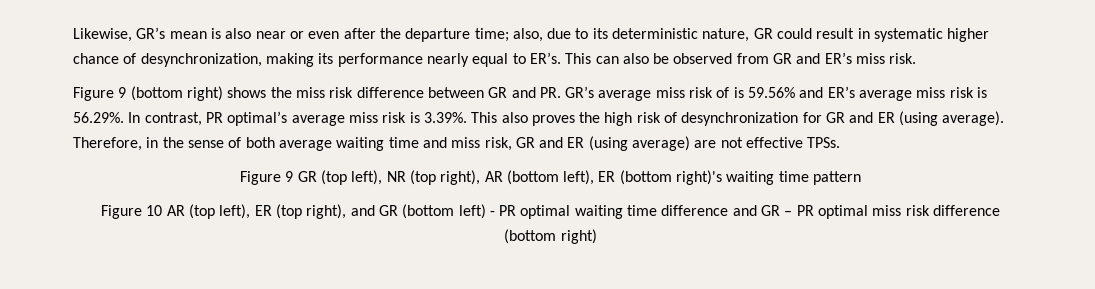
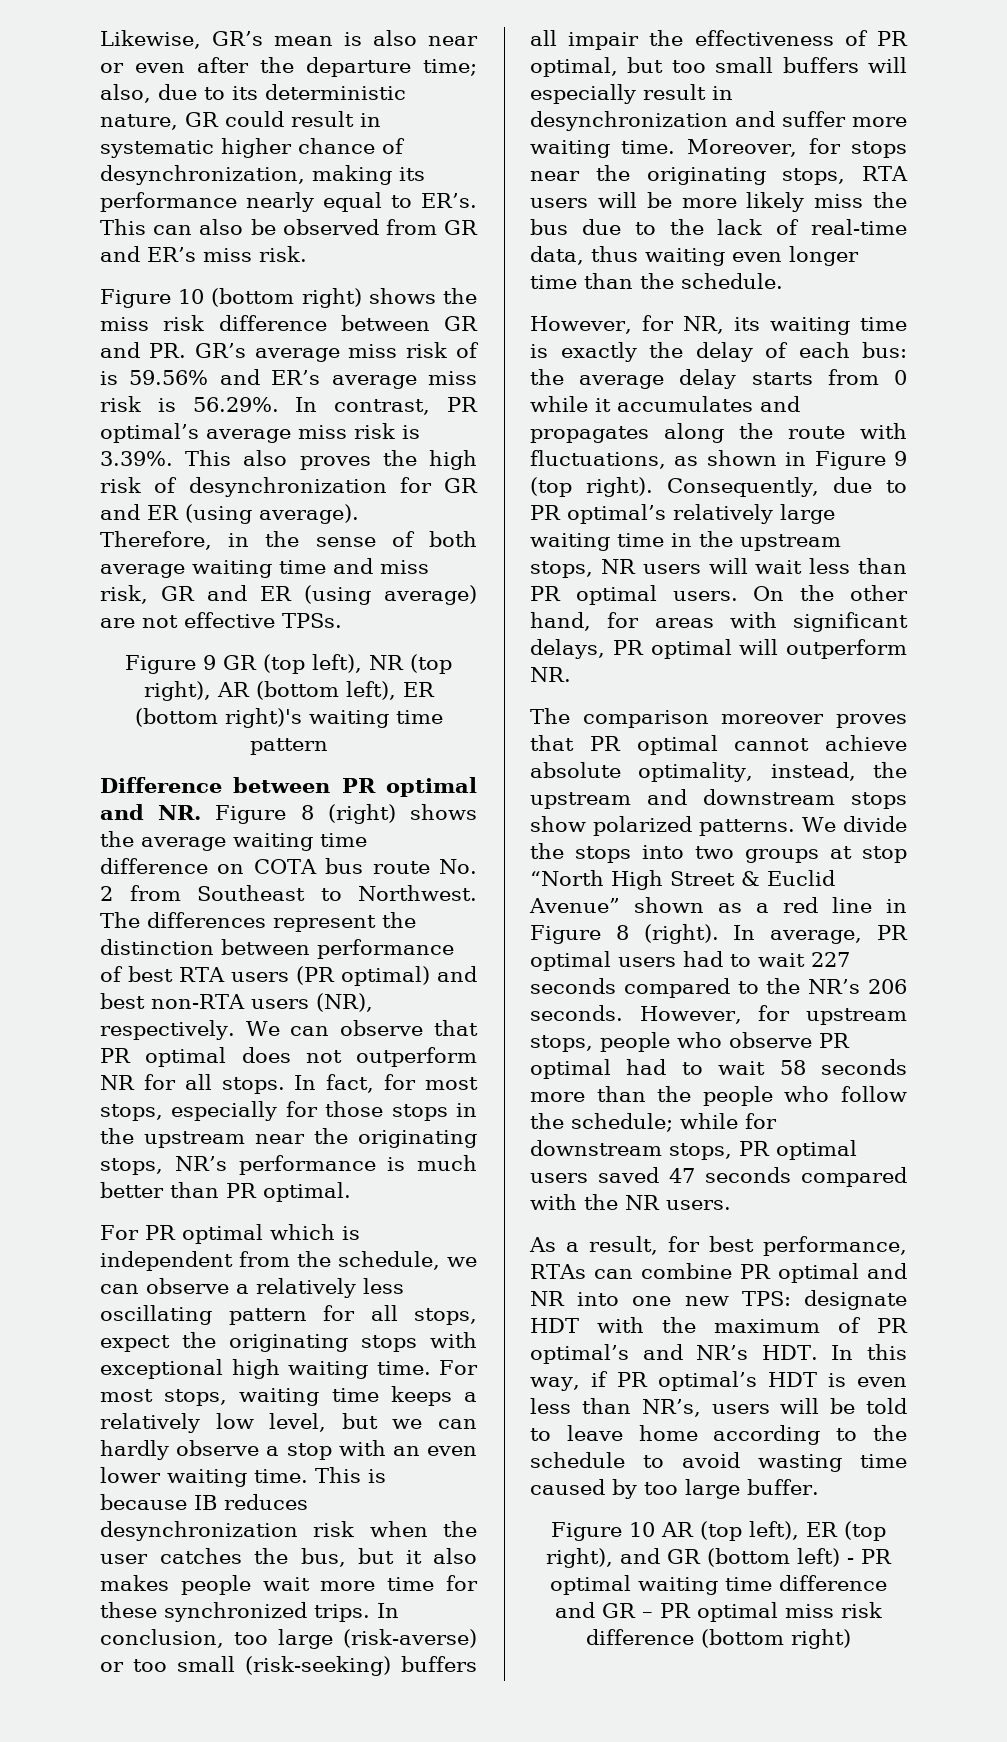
[118,87,127,98] 9 -> [178,289,205,304] 10
(862, 178) none -> [100,777,477,797] [100,804,477,824] [100,831,367,851] [100,858,477,874] [100,885,477,901] [100,912,416,932] [100,939,454,959] [100,966,477,986] [100,993,373,1012] [100,1020,478,1040] [100,1047,477,1067] [100,1074,478,1094] [100,1101,477,1121] [100,1128,477,1148] [100,1155,477,1175] [100,1182,351,1202] [100,1224,360,1244] [100,1251,477,1271] [100,1278,404,1298] [100,1305,477,1325] [100,1332,477,1352] [100,1359,479,1379] [100,1386,477,1406] [100,1413,477,1433] [100,1440,477,1460] [100,1467,386,1487] [100,1494,308,1510] [100,1521,477,1541] [100,1548,477,1567] [100,1575,479,1595] [100,1602,399,1622] [100,1629,477,1649] [100,1656,477,1676] [530,30,908,50] [530,57,907,77] [530,84,733,104] [530,111,907,131] [530,138,907,158] [530,165,909,185] [530,192,907,212] [530,219,907,235] [530,246,859,266] [530,273,783,289] [530,315,907,335] [530,342,907,362] [530,369,907,389] [530,396,800,412] [530,423,907,443] [530,450,907,470] [530,477,907,497] [530,504,835,524] [530,531,841,551] [530,558,907,578] [530,585,908,605] [530,612,908,632] [530,639,907,659] [530,667,571,682] [530,708,907,728] [530,735,907,755] [530,762,907,782] [530,789,907,809] [530,816,907,836] [530,843,907,863] [530,870,835,890] [529,897,907,913] [530,924,908,944] [530,951,850,971] [530,978,907,998] [530,1005,907,1025] [530,1032,850,1052] [530,1059,907,1079] [530,1086,907,1106] [530,1113,777,1132] [530,1140,857,1160] [530,1167,907,1187] [530,1194,731,1210] [529,1236,907,1256] [530,1263,907,1283] [530,1290,907,1310] [530,1317,908,1333] [530,1344,907,1364] [530,1371,907,1391] [530,1398,907,1417] [530,1425,907,1445] [530,1452,907,1472] [530,1479,819,1499] // Difference between PR optimal and NR. Figure 8 (right) shows the average waiting time difference on COTA bus route No. 2 from Southeast to Northwest. The differences represent the distinction between performance of best RTA users (PR optimal) and best non-RTA users (NR), respectively. We can observe that PR optimal does not outperform NR for all stops. In fact, for most stops, especially for those stops in the upstream near the originating stops, NR’s performance is much better than PR optimal. // For PR optimal which is independent from the schedule, we can observe a relatively less oscillating pattern for all stops, expect the originating stops with exceptional high waiting time. For most stops, waiting time keeps a relatively low level, but we can hardly observe a stop with an even lower waiting time. This is because IB reduces desynchronization risk when the user catches the bus, but it also makes people wait more time for these synchronized trips. In conclusion, too large (risk-averse) or too small (risk-seeking) buffers all impair the effectiveness of PR optimal, but too small buffers will especially result in desynchronization and suffer more waiting time. Moreover, for stops near the originating stops, RTA users will be more likely miss the bus due to the lack of real-time data, thus waiting even longer time than the schedule. // However, for NR, its waiting time is exactly the delay of each bus: the average delay starts from 0 while it accumulates and propagates along the route with fluctuations, as shown in Figure 9 (top right). Consequently, due to PR optimal’s relatively large waiting time in the upstream stops, NR users will wait less than PR optimal users. On the other hand, for areas with significant delays, PR optimal will outperform NR. // The comparison moreover proves that PR optimal cannot achieve absolute optimality, instead, the upstream and downstream stops show polarized patterns. We divide the stops into two groups at stop “North High Street & Euclid Avenue” shown as a red line in Figure 8 (right). In average, PR optimal users had to wait 227 seconds compared to the NR’s 206 seconds. However, for upstream stops, people who observe PR optimal had to wait 58 seconds more than the people who follow the schedule; while for downstream stops, PR optimal users saved 47 seconds compared with the NR users. // As a result, for best performance, RTAs can combine PR optimal and NR into one new TPS: designate HDT with the maximum of PR optimal’s and NR’s HDT. In this way, if PR optimal’s HDT is even less than NR’s, users will be told to leave home according to the schedule to avoid wasting time caused by too large buffer.

